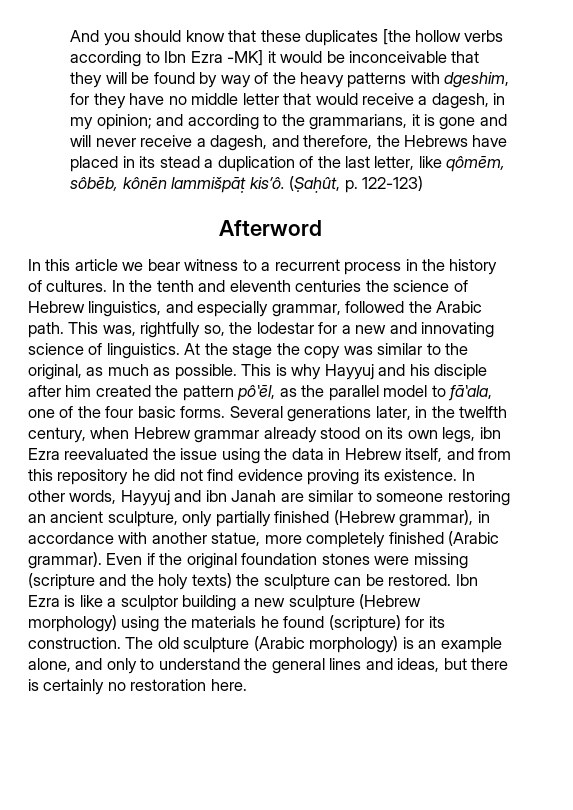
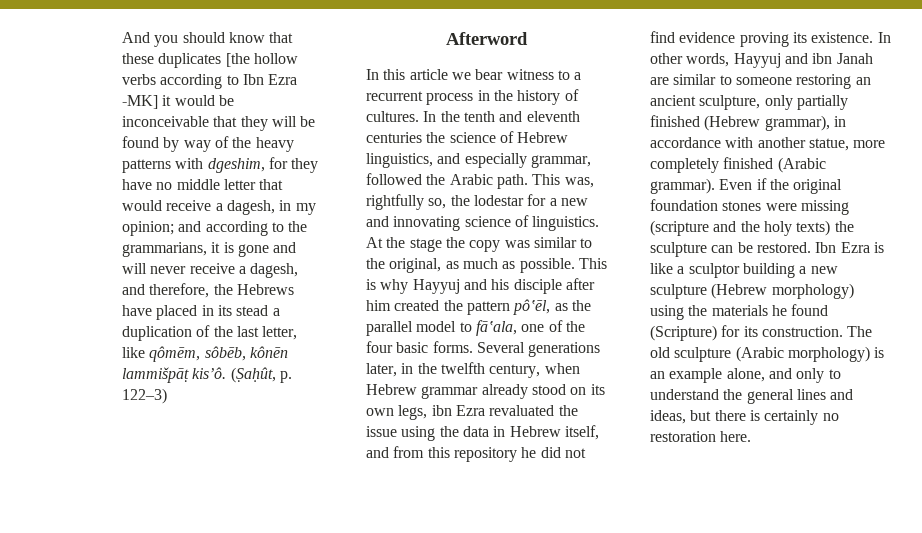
[362,176,424,191] 122-123) -> [122,388,168,404] 122–3)
[64,448,149,460] reevaluated -> [489,405,555,416] revaluated
[328,615,401,632] (scripture) -> [650,325,717,341] (Scripture)

